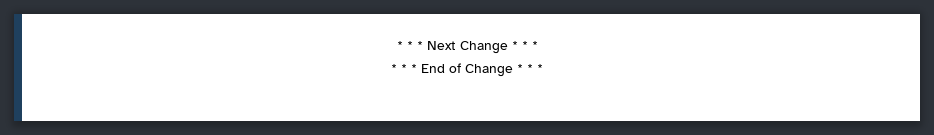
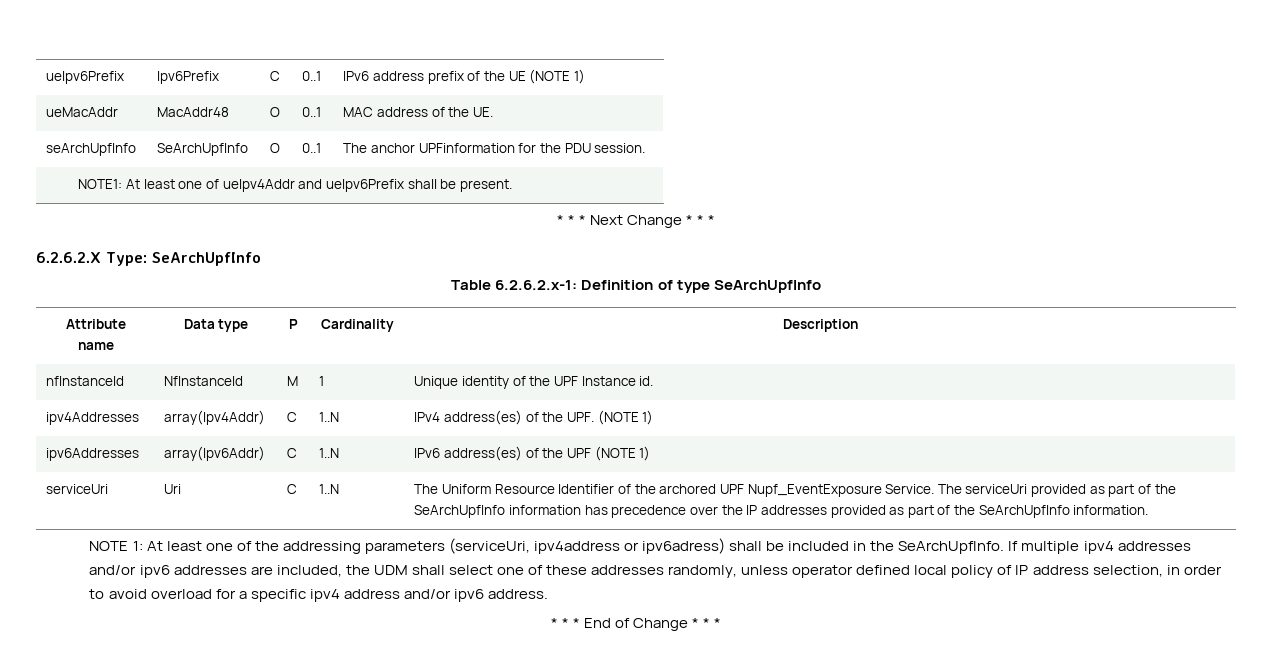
(396, 45) none -> [46,71,125,84] [157,71,220,84] [270,71,281,81] [302,71,322,81] [343,69,585,84] [46,107,119,117] [157,107,230,117] [270,107,281,117] [302,107,322,117] [343,107,493,117] [46,143,137,156] [157,143,249,156] [270,143,281,153] [302,143,322,153] [343,143,646,153] [78,179,512,192] ueIpv6Prefix | Ipv6Prefix | C | 0..1 | IPv6 address prefix of the UE (NOTE 1) // ueMacAddr | MacAddr48 | O | 0..1 | MAC address of the UE. // seArchUpfInfo | SeArchUpfInfo | O | 0..1 | The anchor UPFinformation for the PDU session. // NOTE1: At least one of ueIpv4Addr and ueIpv6Prefix shall be present. //
(538, 45) none -> [36,252,261,266] [451,280,821,293] [65,319,126,329] [77,342,114,350] [183,319,249,332] [289,319,298,329] [320,319,394,332] [782,319,858,332] [46,376,125,386] [164,376,244,386] [287,376,299,386] [319,376,325,386] [414,376,654,389] [46,412,140,425] [164,410,266,425] [287,412,298,422] [319,412,340,422] [414,410,654,425] [46,448,140,461] [164,446,266,461] [287,448,298,458] [319,448,340,458] [414,446,651,461] [46,484,109,494] [164,484,182,494] [287,484,298,494] [319,484,340,494] [414,484,1176,497] [414,505,1149,518] [89,538,1191,554] [89,565,1222,578] [89,589,548,602] // 6.2.6.2.X Type: SeArchUpfInfo // Table 6.2.6.2.x-1: Definition of type SeArchUpfInfo // Attribute name | Data type | P | Cardinality | Description // nfInstanceId | NfInstanceId | M | 1 | Unique identity of the UPF Instance id. // ipv4Addresses | array(Ipv4Addr) | C | 1..N | IPv4 address(es) of the UPF. (NOTE 1) // ipv6Addresses | array(Ipv6Addr) | C | 1..N | IPv6 address(es) of the UPF (NOTE 1) // serviceUri | Uri | C | 1..N | The Uniform Resource Identifier of the archored UPF Nupf_EventExposure Service. The serviceUri provided as part of the SeArchUpfInfo information has precedence over the IP addresses provided as part of the SeArchUpfInfo information. // NOTE 1: At least one of the addressing parameters (serviceUri, ipv4address or ipv6adress) shall be included in the SeArchUpfInfo. If multiple ipv4 addresses and/or ipv6 addresses are included, the UDM shall select one of these addresses randomly, unless operator defined local policy of IP address selection, in order to avoid overload for a specific ipv4 address and/or ipv6 address.

